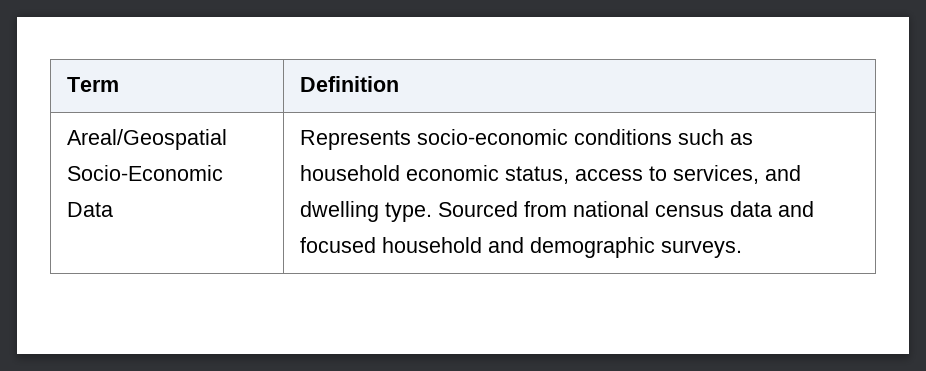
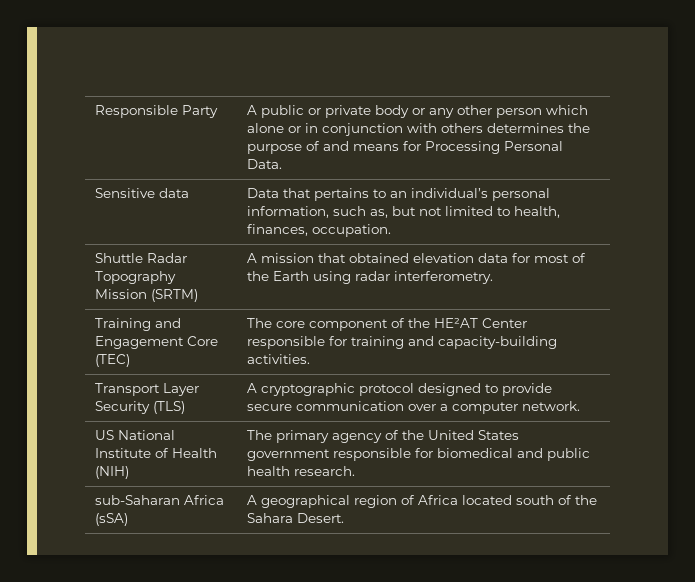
[67,77,120,92] [300,76,400,92] [67,129,228,150] [67,165,224,181] [67,202,114,217] [300,129,754,150] [300,165,802,184] [300,201,815,222] [300,237,743,258] Term | Definition // Areal/Geospatial Socio-Economic Data | Represents socio-economic conditions such as household economic status, access to services, and dwelling type. Sourced from national census data and focused household and demographic surveys. -> [94,105,218,118] [246,105,588,118] [246,123,590,136] [246,141,563,154] [246,159,282,169] [94,188,189,198] [246,188,550,201] [246,206,560,218] [246,224,391,237] [94,253,187,263] [94,271,176,284] [94,289,198,302] [246,253,586,263] [246,271,493,284] [94,318,181,331] [94,336,218,349] [94,354,130,367] [246,318,527,331] [246,336,557,349] [246,354,310,364] [94,383,199,396] [94,401,185,414] [246,383,552,396] [246,401,580,414] [94,430,175,440] [94,448,217,458] [94,466,129,479] [246,430,519,443] [246,448,590,461] [246,466,355,476] [94,495,224,505] [94,513,128,526] [246,495,597,508] [246,513,344,523] Responsible Party | A public or private body or any other person which alone or in conjunction with others determines the purpose of and means for Processing Personal Data. // Sensitive data | Data that pertains to an individual’s personal information, such as, but not limited to health, finances, occupation. // Shuttle Radar Topography Mission (SRTM) | A mission that obtained elevation data for most of the Earth using radar interferometry. // Training and Engagement Core (TEC) | The core component of the HE²AT Center responsible for training and capacity-building activities. // Transport Layer Security (TLS) | A cryptographic protocol designed to provide secure communication over a computer network. // US National Institute of Health (NIH) | The primary agency of the United States government responsible for biomedical and public health research. // sub-Saharan Africa (sSA) | A geographical region of Africa located south of the Sahara Desert.

